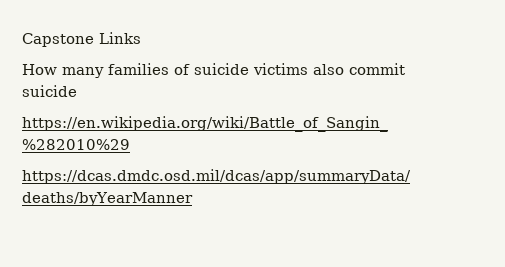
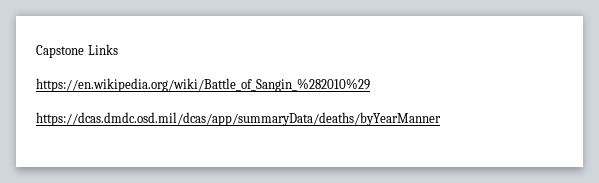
[22,63,405,78] [22,85,77,97] // How many families of suicide victims also commit suicide -> (118, 49) none

